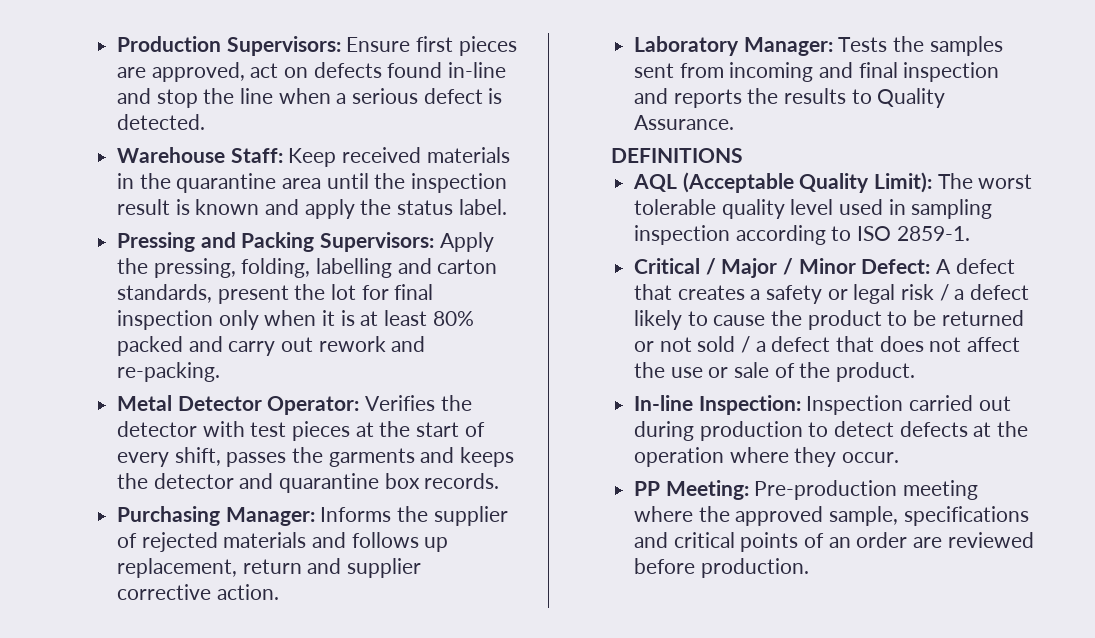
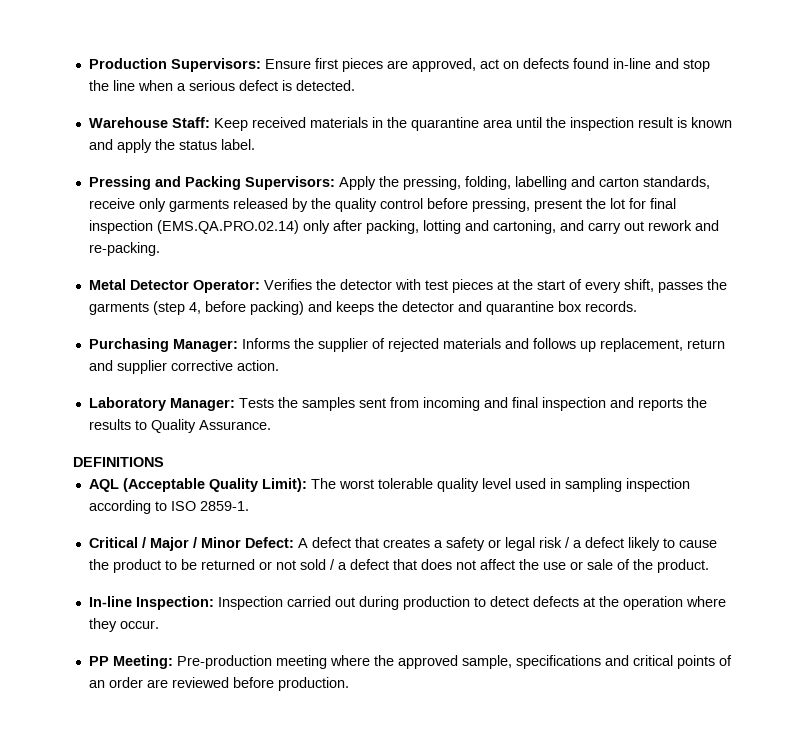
(213, 293) none -> [88,198,530,212] receive only garments released by the quality control before pressing,
[218,310,474,330] [117,336,184,356] only when it is at least 80% packed -> [156,220,556,234] (EMS.QA.PRO.02.14) only after packing, lotting and cartoning,
(415, 457) none -> [152,301,304,315] (step 4, before packing)

